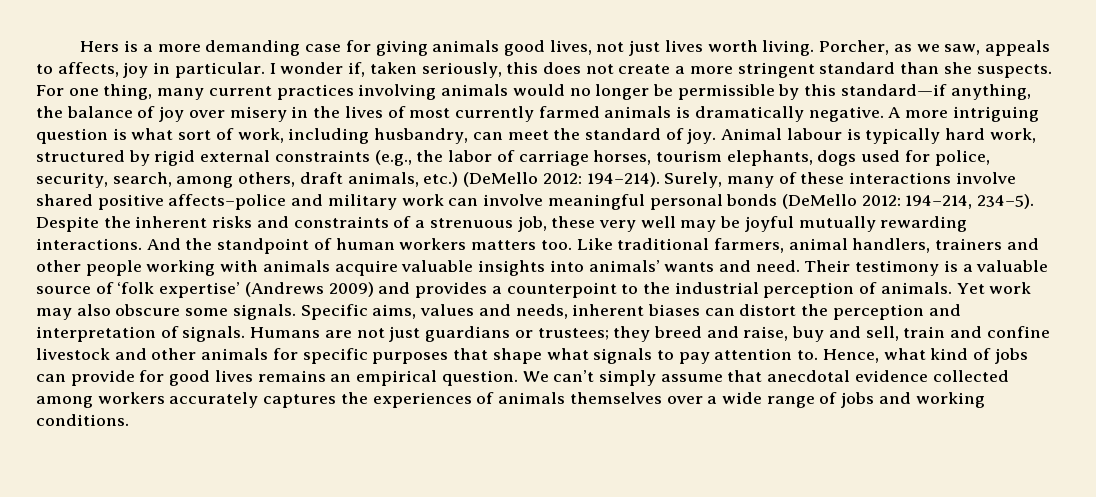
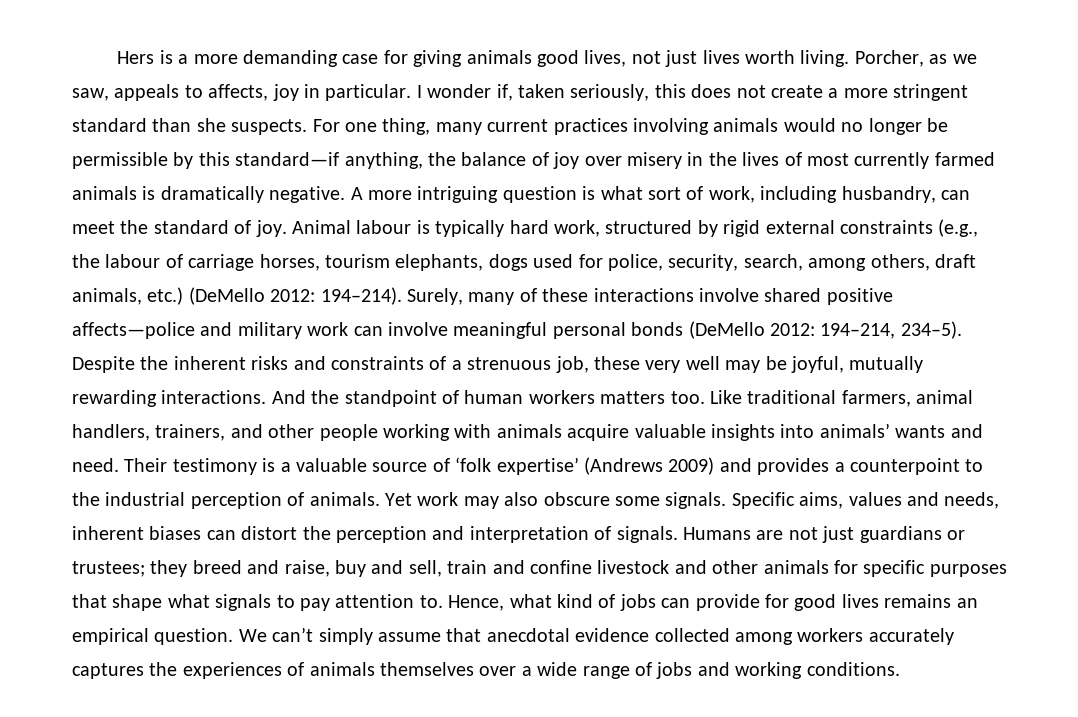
[448,150,493,162] labor -> [105,254,161,268] labour
[168,194,287,210] affects–police -> [72,322,195,339] affects—police
[744,216,794,232] joyful -> [790,356,844,373] joyful,
[935,238,1003,250] trainers -> [155,424,226,441] trainers,

